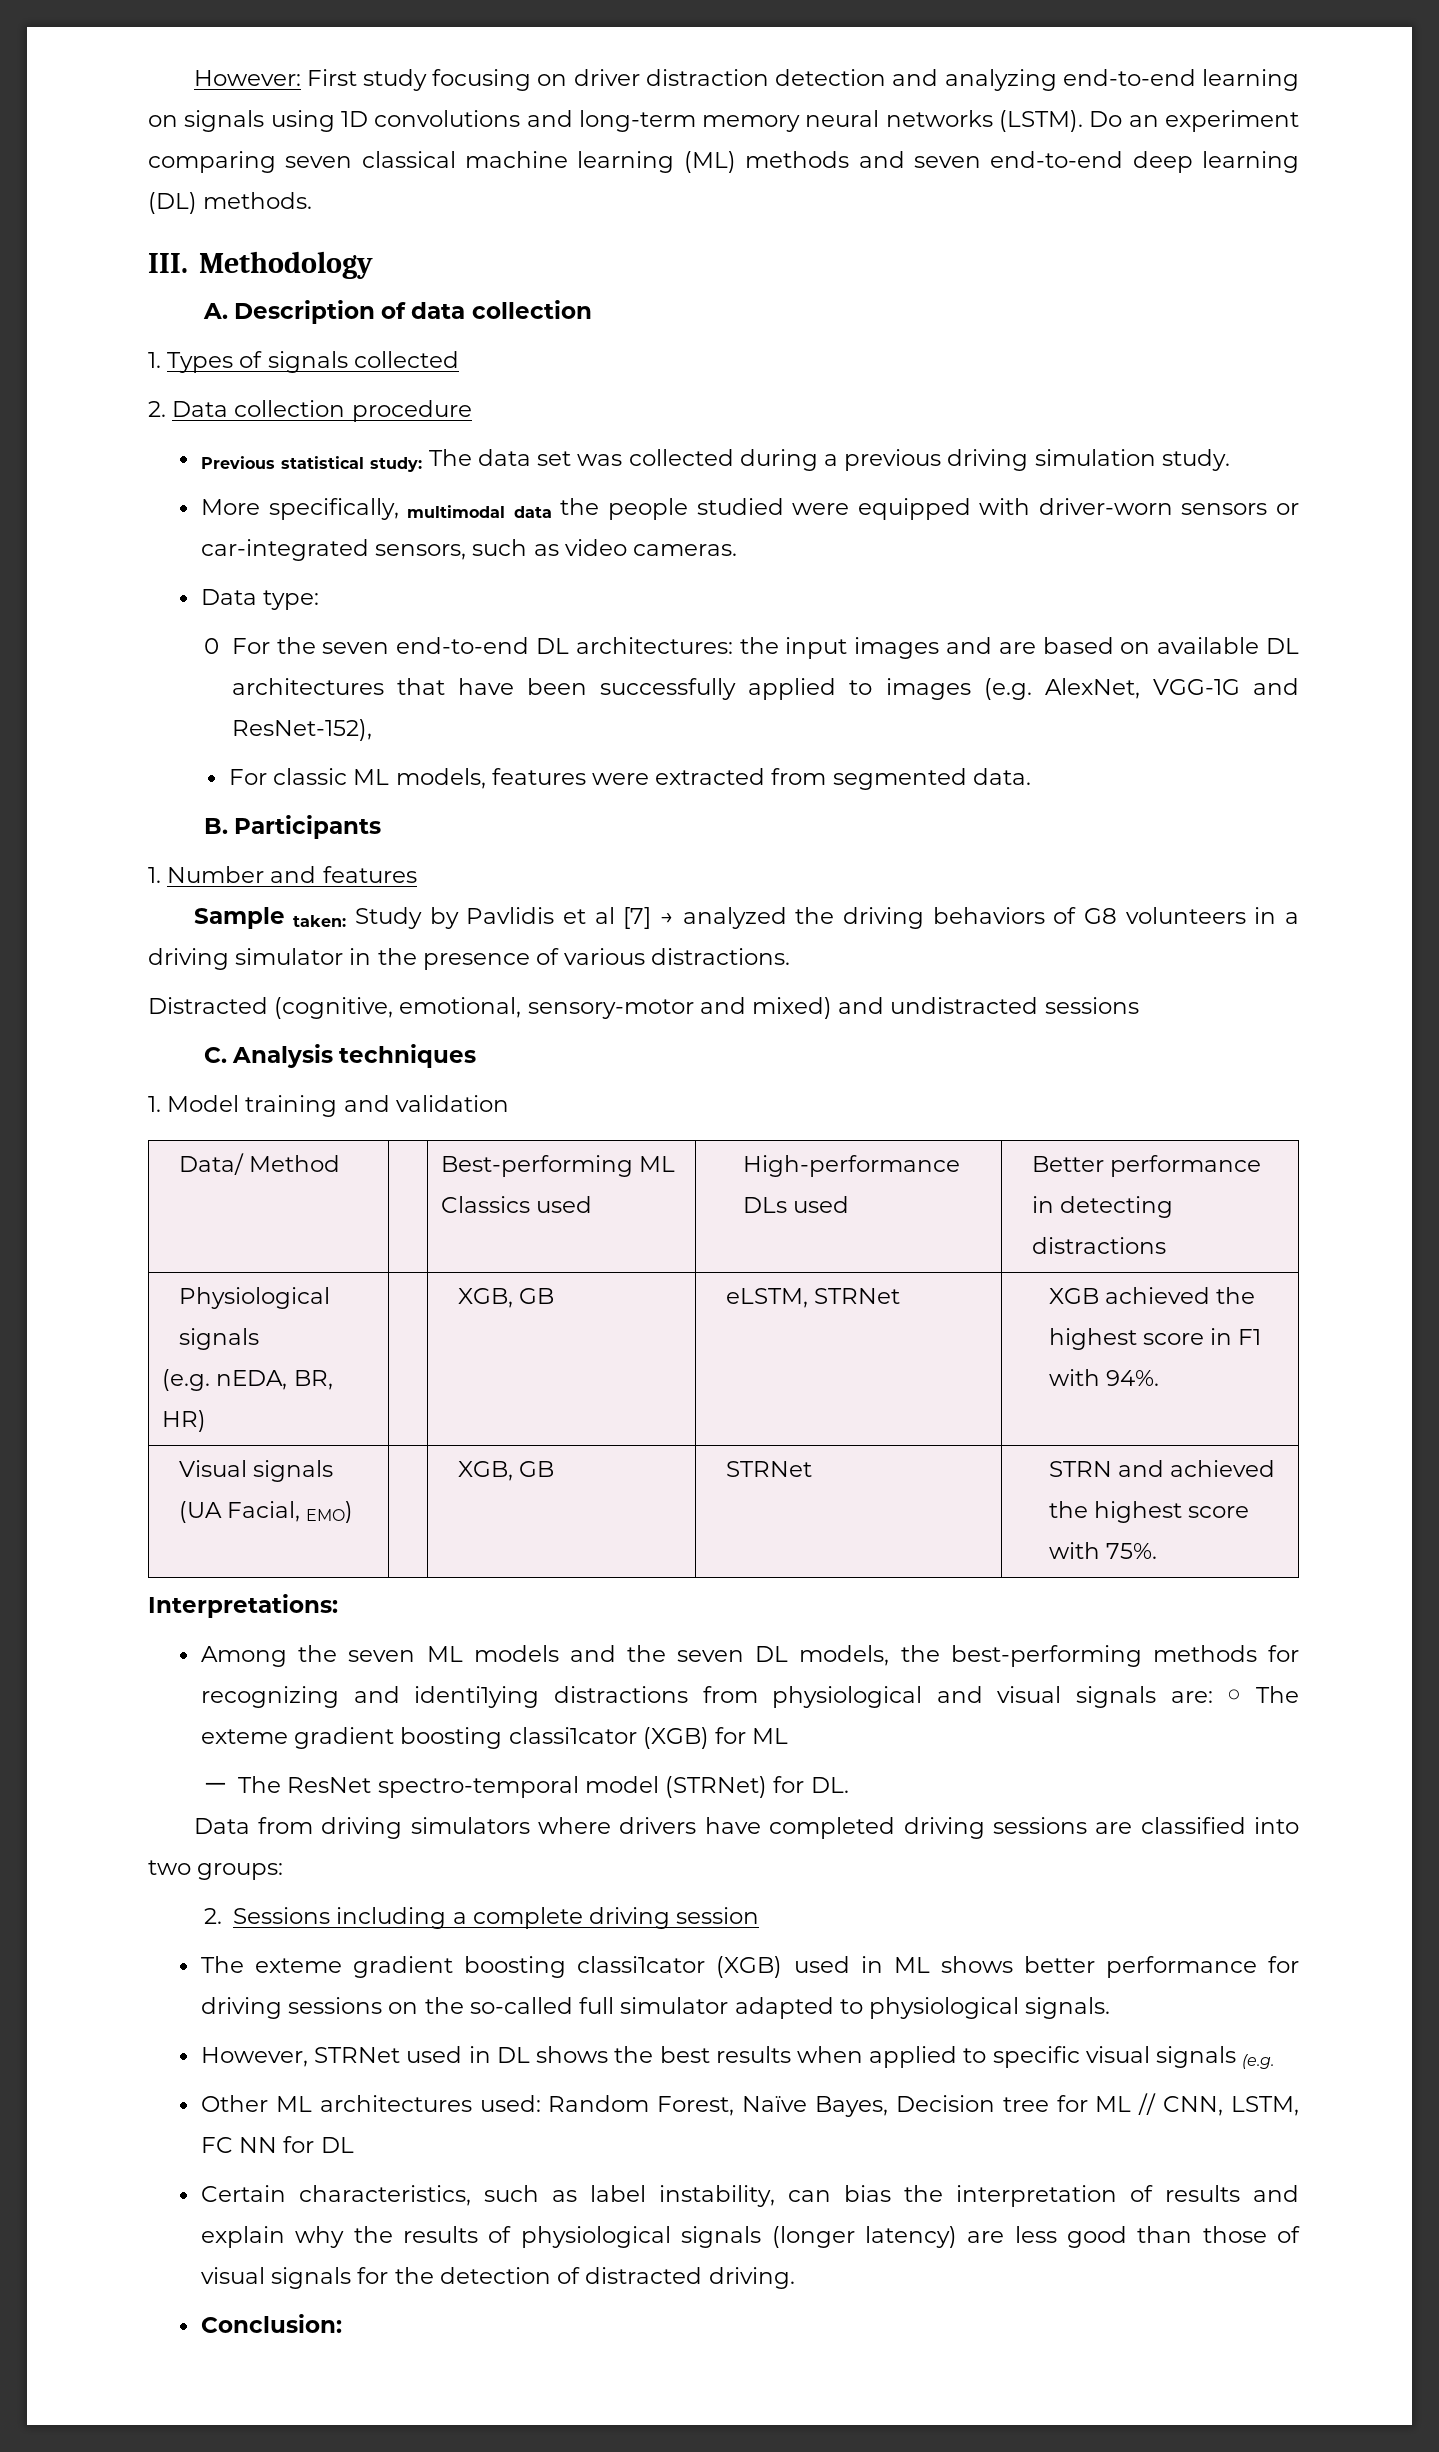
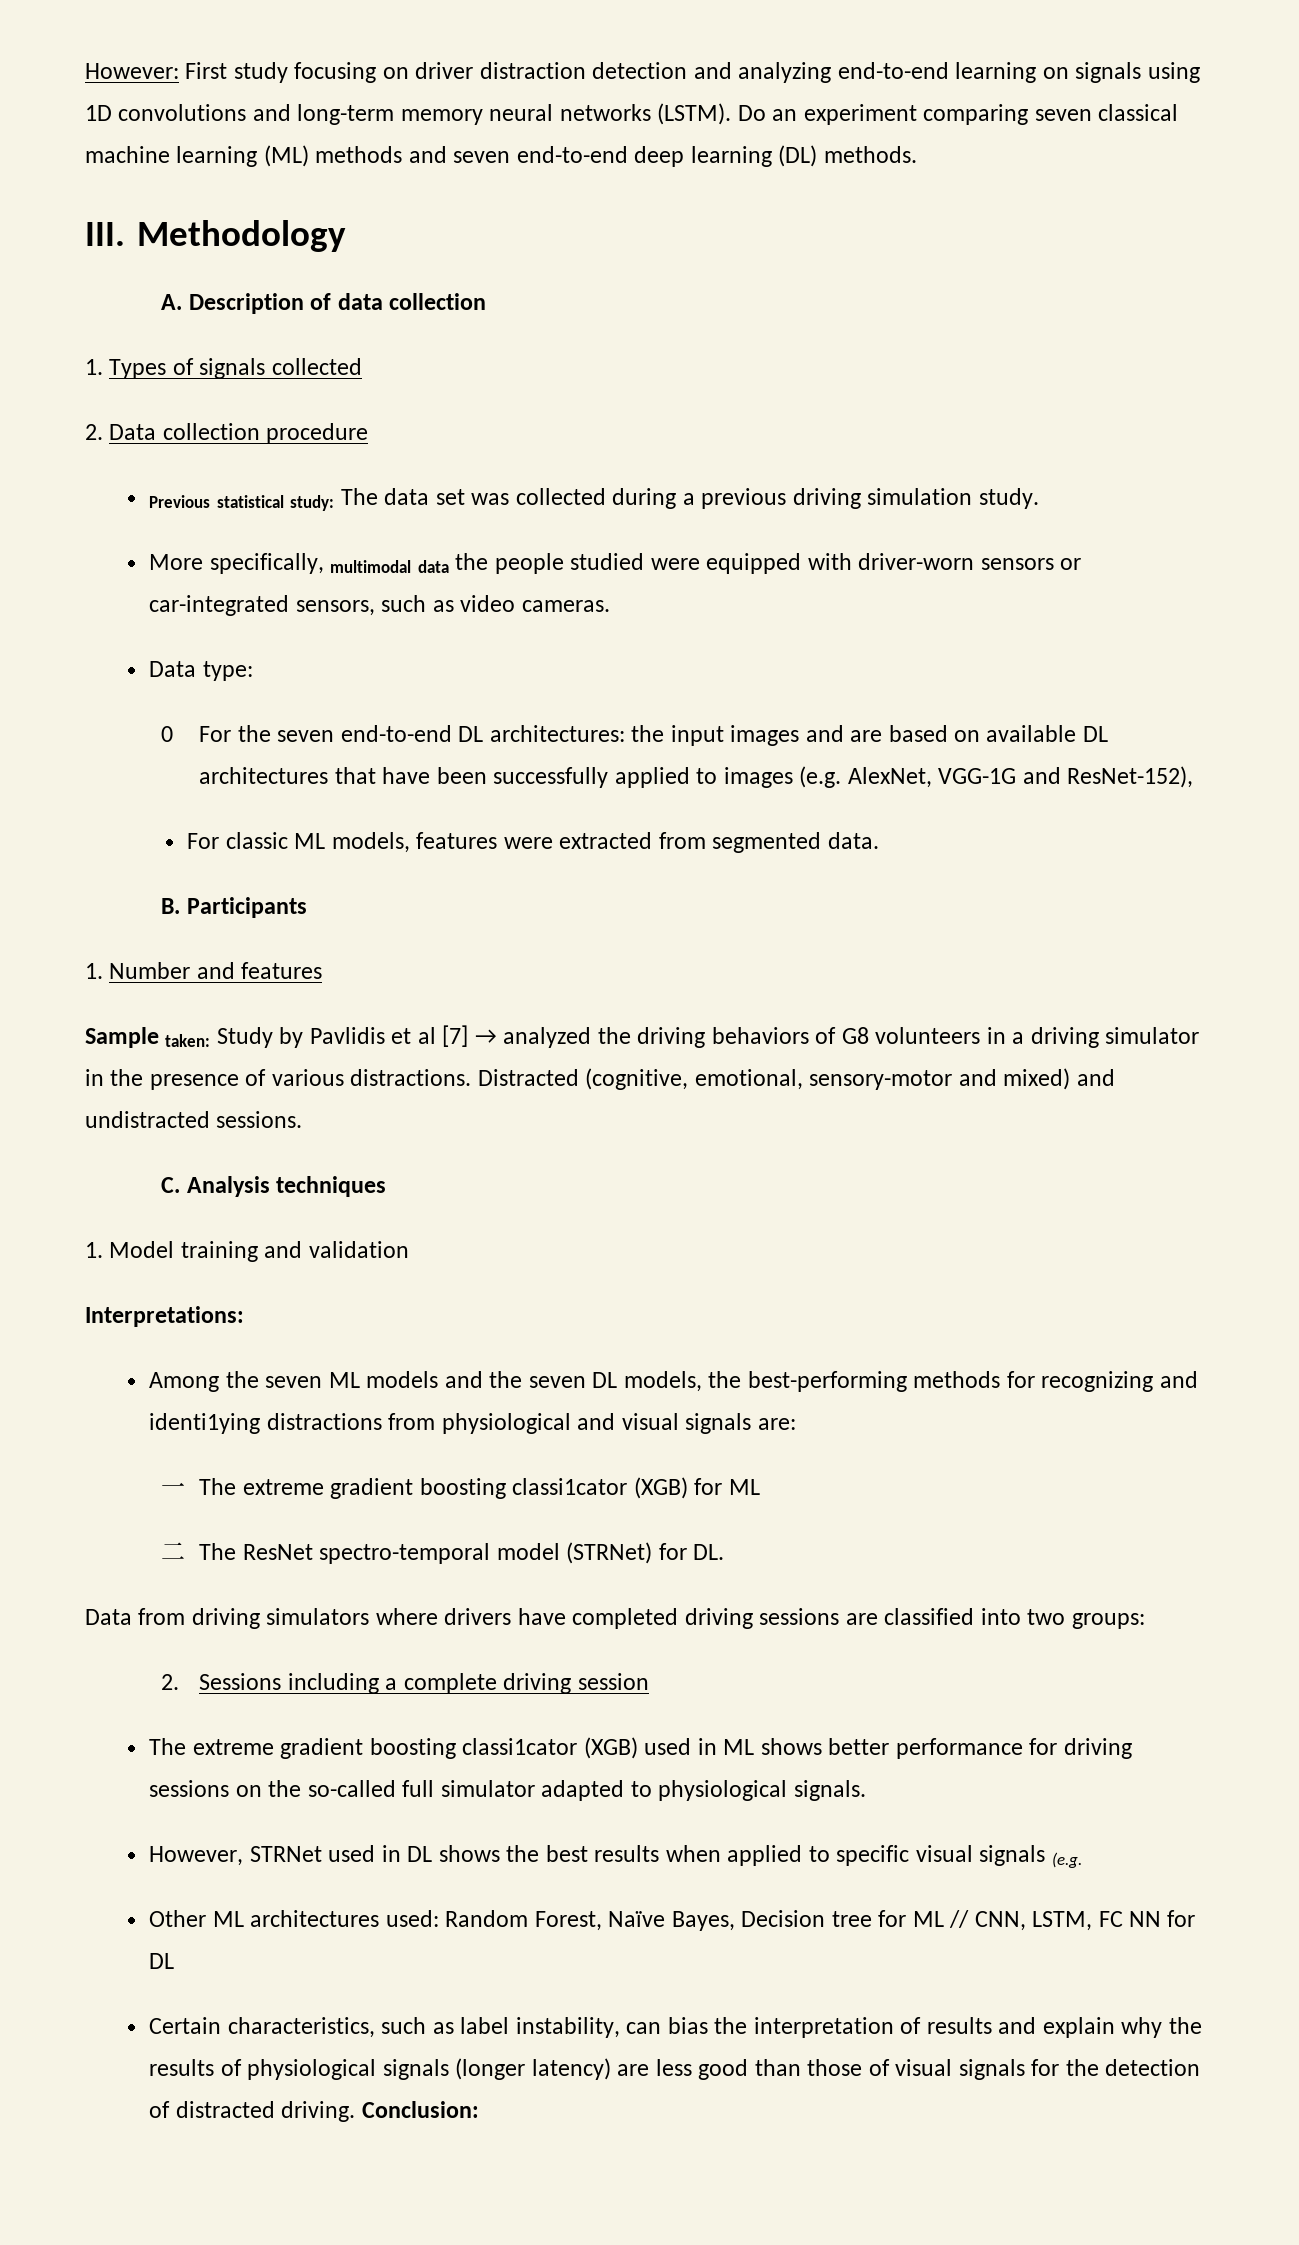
(791, 956) // -> (472, 1077) none
[1044,997,1139,1014] sessions -> [216,1111,303,1128] sessions.
[178,1153,341,1175] [441,1155,676,1177] [441,1196,593,1213] [742,1155,960,1177] [742,1196,849,1213] [1031,1155,1262,1177] [1031,1196,1174,1218] [1031,1237,1166,1254] [178,1287,330,1309] [178,1328,259,1350] [162,1369,333,1391] [162,1410,207,1432] [457,1288,555,1308] [725,1288,901,1308] [1048,1287,1256,1304] [1048,1328,1262,1350] [1048,1369,1159,1386] [178,1460,334,1482] [178,1501,354,1523] [457,1461,555,1481] [725,1461,812,1477] [1048,1460,1276,1477] [1048,1501,1250,1523] [1048,1542,1157,1559] // Data/ Method | | Best-performing ML Classics used | High-performance DLs used | Better performance in detecting distractions // Physiological signals // (e.g. nEDA, BR, HR) | | XGB, GB | eLSTM, STRNet | XGB achieved the highest score in F1 with 94%. // Visual signals (UA Facial, EMO) | | XGB, GB | STRNet | STRN and achieved the highest score with 75%. -> (409, 1249) none
[1227,1686,1299,1703] [201,1729,289,1744] ○ The exteme -> [161,1478,324,1495] // 一The extreme
[203,1782,227,1793] 一 -> [161,1542,186,1560] 二
[255,1958,343,1973] exteme -> [192,1739,274,1755] extreme
(795, 2278) // -> (356, 2111) none

